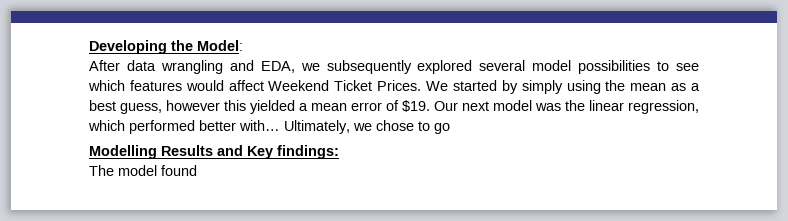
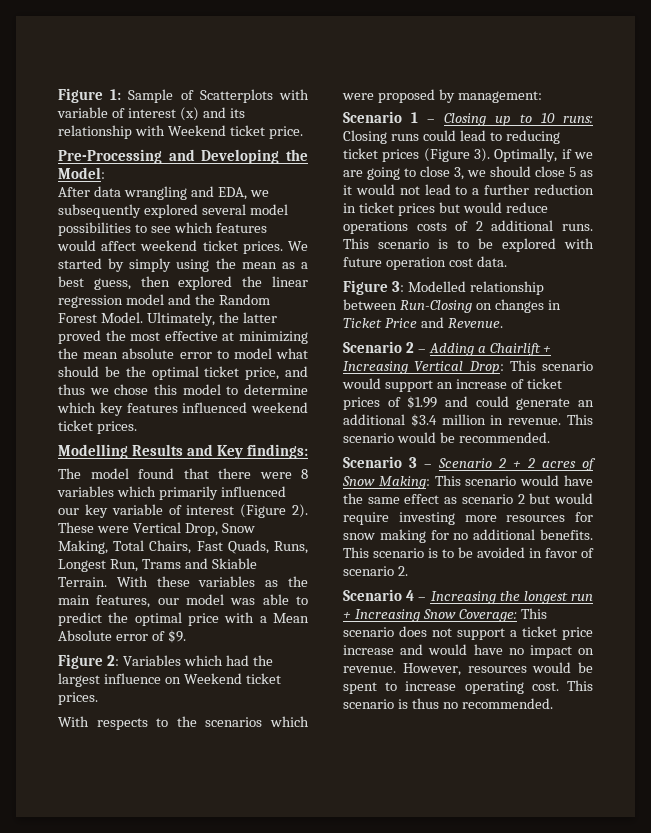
(89, 47) none -> [58,88,309,103] [57,107,245,121] [58,125,303,139] [58,149,195,164] Figure 1: Sample of Scatterplots with variable of interest (x) and its relationship with Weekend ticket price. // Pre-Processing and
[268,80,422,91] Weekend Ticket Prices. -> [140,240,283,254] weekend ticket prices.
[166,100,699,114] [88,120,450,134] however this yielded a mean error of $19. Our next model was the linear regression, which performed better with… Ultimately, we chose to go -> [140,276,308,290] [58,294,270,308] [58,312,277,326] [58,330,308,344] [58,348,308,359] [58,366,308,380] [58,384,308,395] [57,402,308,416] [58,420,137,434] then explored the linear regression model and the Random Forest Model. Ultimately, the latter proved the most effective at minimizing the mean absolute error to model what should be the optimal ticket price, and thus we chose this model to determine which key features influenced weekend ticket prices.
(197, 170) none -> [183,468,308,479] [57,486,286,500] [58,504,308,518] [58,522,255,536] [58,540,308,554] [58,558,257,572] [58,576,309,587] [58,594,308,608] [58,612,309,626] [58,630,186,643] [58,654,273,669] [58,673,281,687] [58,692,98,705] [58,716,309,730] [342,89,542,103] [343,111,593,126] [343,130,560,144] [343,148,593,162] [343,166,593,180] [343,184,594,195] [343,202,548,216] [343,220,593,234] [343,238,594,252] [343,256,507,270] [343,280,544,295] [343,299,561,313] [343,317,503,328] [343,341,552,356] [343,360,593,374] [342,378,562,392] [343,396,594,410] [343,414,593,427] [343,432,550,443] [343,456,596,471] [342,475,593,489] [343,493,593,504] [343,512,593,525] [343,529,593,543] [343,547,594,558] [343,566,408,576] [343,589,593,604] [343,608,547,622] [343,626,593,640] [343,644,594,658] [343,662,593,676] [343,680,593,694] [343,698,553,709] that there were 8 variables which primarily influenced our key variable of interest (Figure 2). These were Vertical Drop, Snow Making, Total Chairs, Fast Quads, Runs, Longest Run, Trams and Skiable Terrain. With these variables as the main features, our model was able to predict the optimal price with a Mean Absolute error of $9. // Figure 2: Variables which had the largest influence on Weekend ticket prices. // With respects to the scenarios which were proposed by management: // Scenario 1 – Closing up to 10 runs: Closing runs could lead to reducing ticket prices (Figure 3). Optimally, if we are going to close 3, we should close 5 as it would not lead to a further reduction in ticket prices but would reduce operations costs of 2 additional runs. This scenario is to be explored with future operation cost data. // Figure 3: Modelled relationship between Run-Closing on changes in Ticket Price and Revenue. // Scenario 2 – Adding a Chairlift + Increasing Vertical Drop: This scenario would support an increase of ticket prices of $1.99 and could generate an additional $3.4 million in revenue. This scenario would be recommended. // Scenario 3 – Scenario 2 + 2 acres of Snow Making: This scenario would have the same effect as scenario 2 but would require investing more resources for snow making for no additional benefits. This scenario is to be avoided in favor of scenario 2. // Scenario 4 – Increasing the longest run + Increasing Snow Coverage: This scenario does not support a ticket price increase and would have no impact on revenue. However, resources would be spent to increase operating cost. This scenario is thus no recommended.

